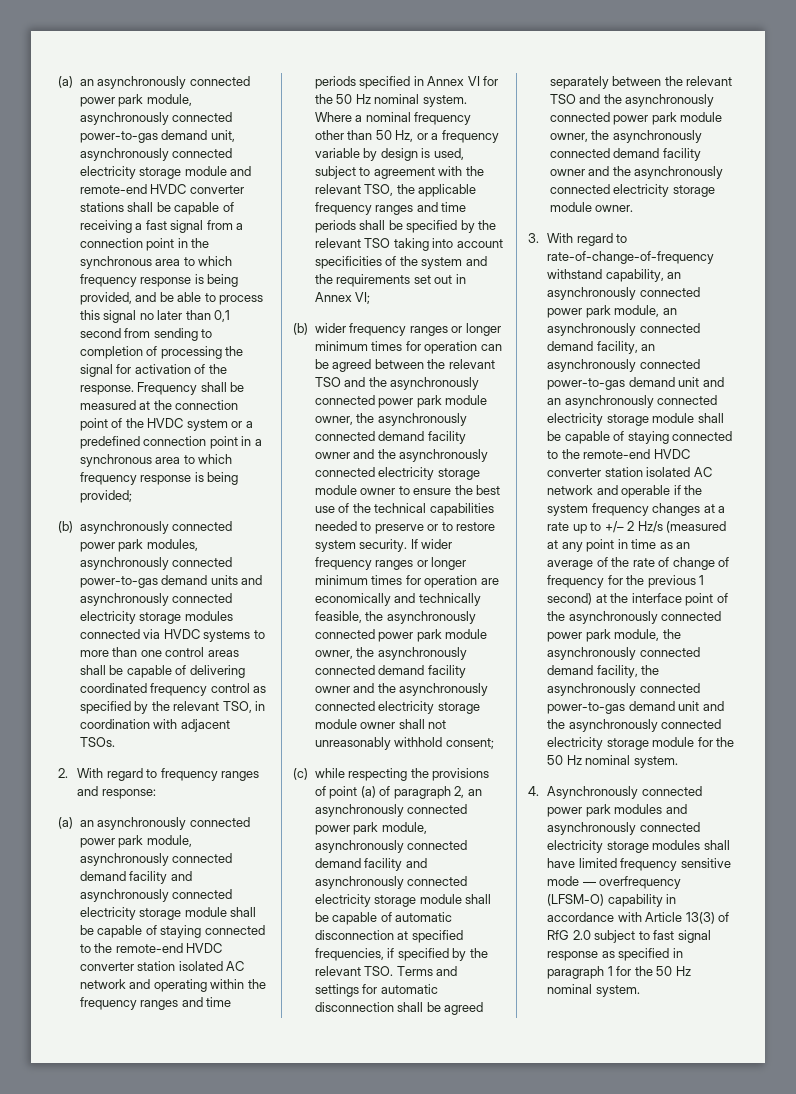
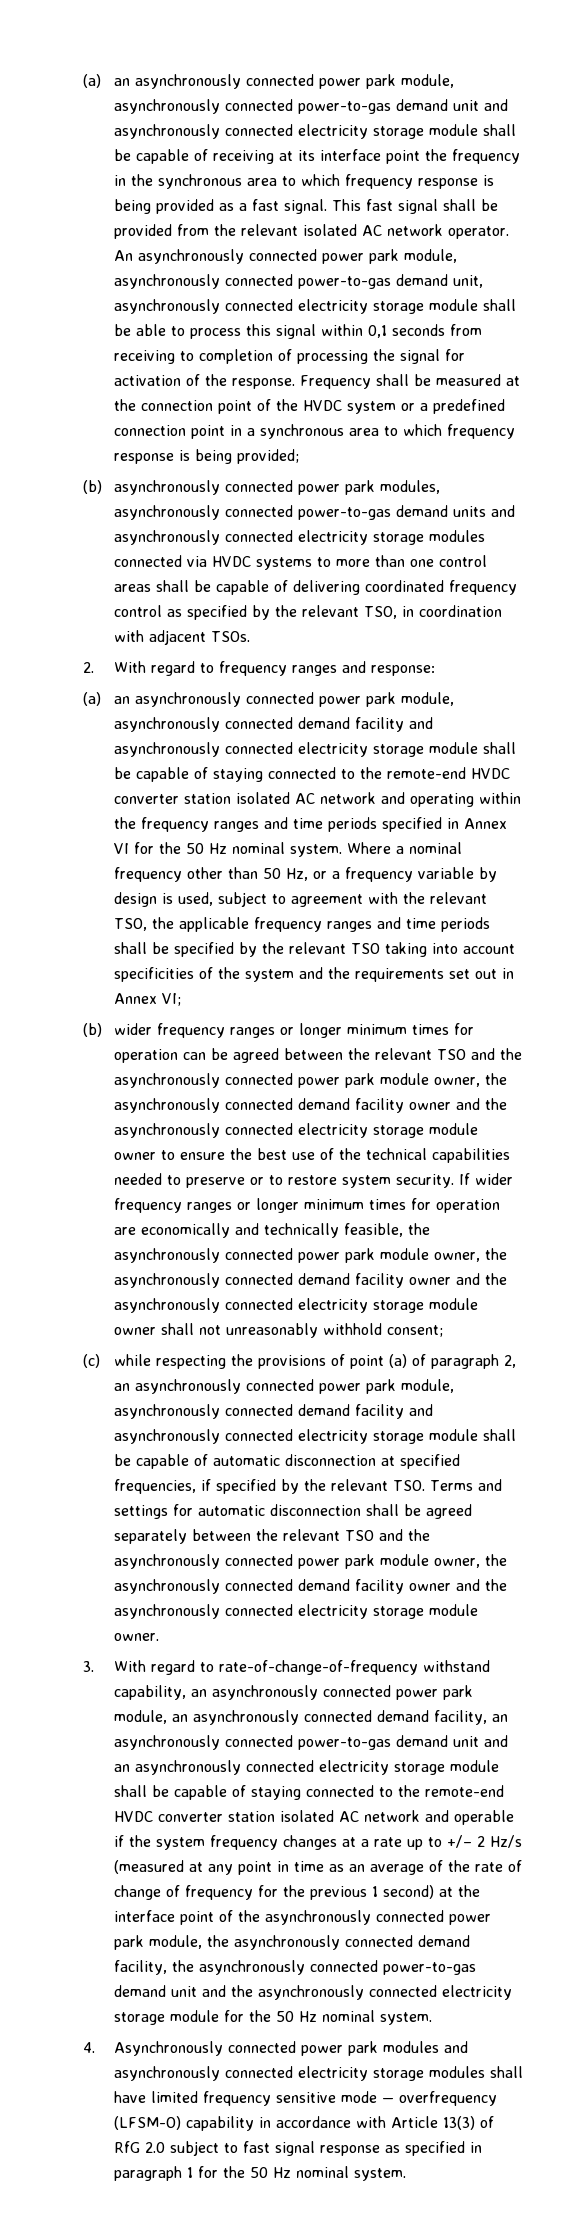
(208, 135) none -> [453,99,509,111] [114,124,517,139] [114,149,521,164] [114,174,495,189] [114,199,499,214] [114,224,510,239] [114,249,458,264] [114,274,449,289] unit and asynchronously connected electricity storage module shall be capable of receiving at its interface point the frequency in the synchronous area to which frequency response is being provided as a fast signal. This fast signal shall be provided from the relevant isolated AC network operator. An asynchronously connected power park module, asynchronously connected power-to-gas demand
[230,166,252,176] [79,184,244,194] [79,202,234,215] [79,220,244,233] [79,238,210,251] [79,256,233,269] [79,274,239,287] [79,292,157,305] and remote-end HVDC converter stations shall be capable of receiving a fast signal from a connection point in the synchronous area to which frequency response is being provided, and -> [483,299,517,311] shall
[139,310,231,322] [79,328,198,341] no later than 0,1 second from sending -> [321,324,483,338] [114,350,176,364] within 0,1 seconds from receiving

